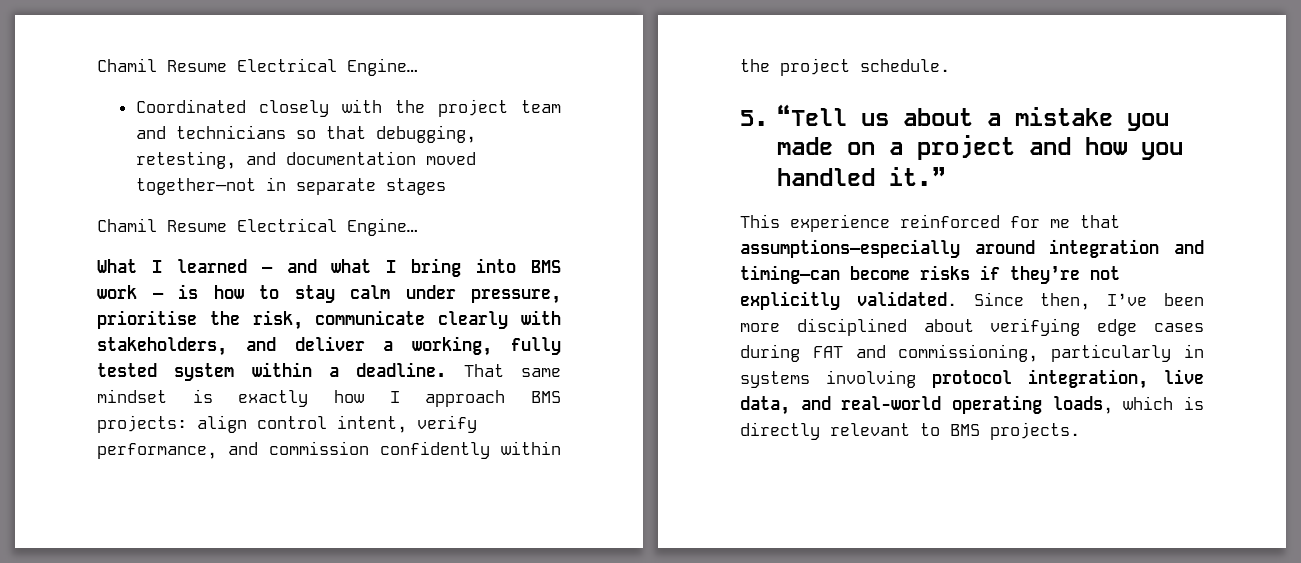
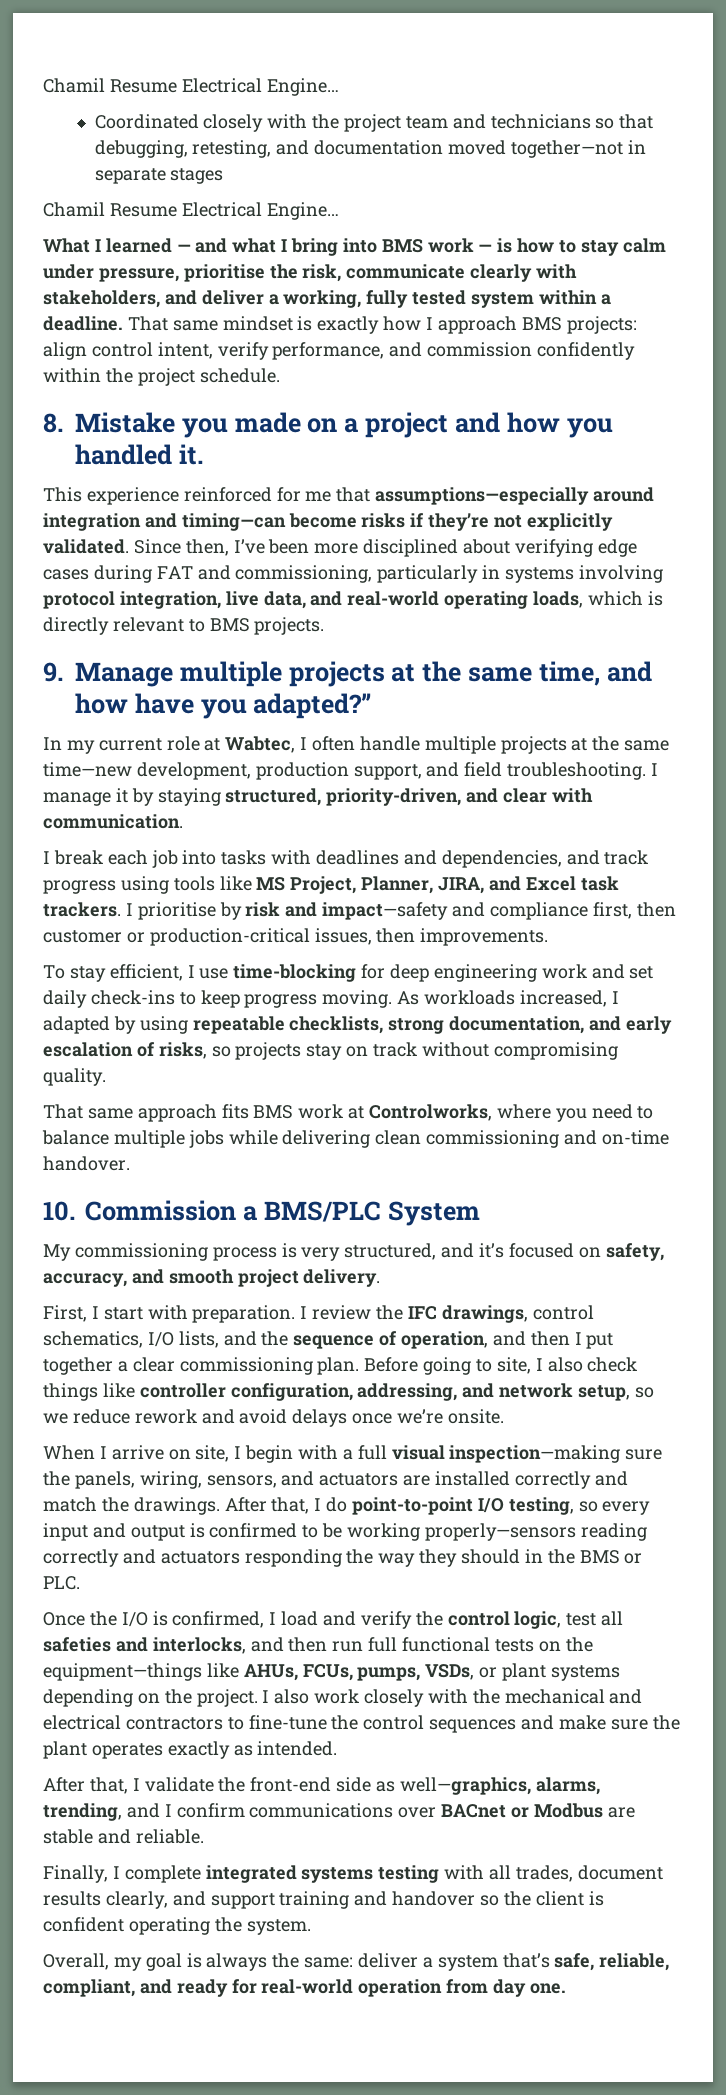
[740,104,1113,126] 5. “Tell us about a mistake -> [43,412,175,433] 8. Mistake
[888,167,945,186] it.” -> [178,444,204,465] it.
(1080, 431) none -> [43,661,652,687] [74,693,372,719] [43,736,670,754] [43,762,659,780] [43,788,593,806] [43,814,183,829] [43,850,649,868] [43,876,619,894] [43,902,676,920] [43,928,549,946] [43,964,654,982] [43,990,619,1008] [43,1016,672,1034] [43,1042,618,1060] [43,1068,106,1086] [43,1104,654,1122] [42,1130,669,1148] [43,1156,130,1171] [43,1200,480,1226] [43,1243,664,1261] [43,1269,381,1287] [43,1305,594,1323] [43,1331,614,1349] [43,1357,638,1375] [43,1383,654,1401] [43,1409,504,1427] [43,1445,663,1463] [43,1471,628,1489] [43,1497,651,1515] [43,1523,647,1541] [43,1549,643,1567] [43,1576,80,1590] [43,1611,624,1629] [43,1637,593,1654] [43,1663,620,1681] [43,1689,643,1707] [43,1715,680,1733] [43,1741,338,1759] [43,1777,600,1795] [43,1803,635,1821] [43,1829,204,1844] [43,1865,663,1883] [43,1891,604,1909] [43,1917,311,1935] [43,1953,670,1971] [43,1979,566,1997] // 9. Manage multiple projects at the same time, and how have you adapted?” // In my current role at Wabtec, I often handle multiple projects at the same time—new development, production support, and field troubleshooting. I manage it by staying structured, priority-driven, and clear with communication. // I break each job into tasks with deadlines and dependencies, and track progress using tools like MS Project, Planner, JIRA, and Excel task trackers. I prioritise by risk and impact—safety and compliance first, then customer or production-critical issues, then improvements. // To stay efficient, I use time-blocking for deep engineering work and set daily check-ins to keep progress moving. As workloads increased, I adapted by using repeatable checklists, strong documentation, and early escalation of risks, so projects stay on track without compromising quality. // That same approach fits BMS work at Controlworks, where you need to balance multiple jobs while delivering clean commissioning and on-time handover. // 10. Commission a BMS/PLC System // My commissioning process is very structured, and it’s focused on safety, accuracy, and smooth project delivery. // First, I start with preparation. I review the IFC drawings, control schematics, I/O lists, and the sequence of operation, and then I put together a clear commissioning plan. Before going to site, I also check things like controller configuration, addressing, and network setup, so we reduce rework and avoid delays once we’re onsite. // When I arrive on site, I begin with a full visual inspection—making sure the panels, wiring, sensors, and actuators are installed correctly and match the drawings. After that, I do point-to-point I/O testing, so every input and output is confirmed to be working properly—sensors reading correctly and actuators responding the way they should in the BMS or PLC. // Once the I/O is confirmed, I load and verify the control logic, test all safeties and interlocks, and then run full functional tests on the equipment—things like AHUs, FCUs, pumps, VSDs, or plant systems depending on the project. I also work closely with the mechanical and electrical contractors to fine-tune the control sequences and make sure the plant operates exactly as intended. // After that, I validate the front-end side as well—graphics, alarms, trending, and I confirm communications over BACnet or Modbus are stable and reliable. // Finally, I complete integrated systems testing with all trades, document results clearly, and support training and handover so the client is confident operating the system. // Overall, my goal is always the same: deliver a system that’s safe, reliable, compliant, and ready for real-world operation from day one.

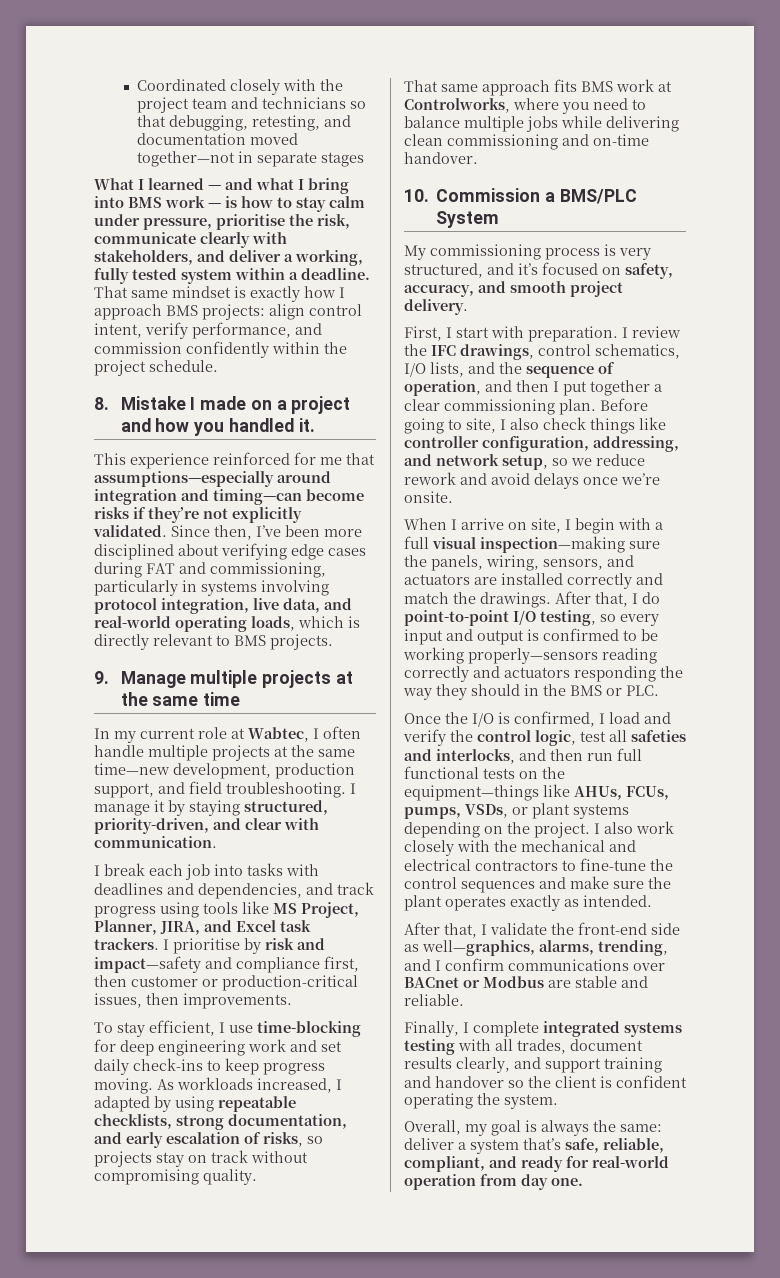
[43,78,339,96] Chamil Resume Electrical Engine… // -> (136, 85) none
[43,202,339,220] // Chamil Resume Electrical Engine… -> (364, 159) none
[181,418,228,438] you -> [190,397,196,410] I
[539,661,652,686] [74,693,372,719] time, and how have you adapted?” -> [203,692,241,706] time

